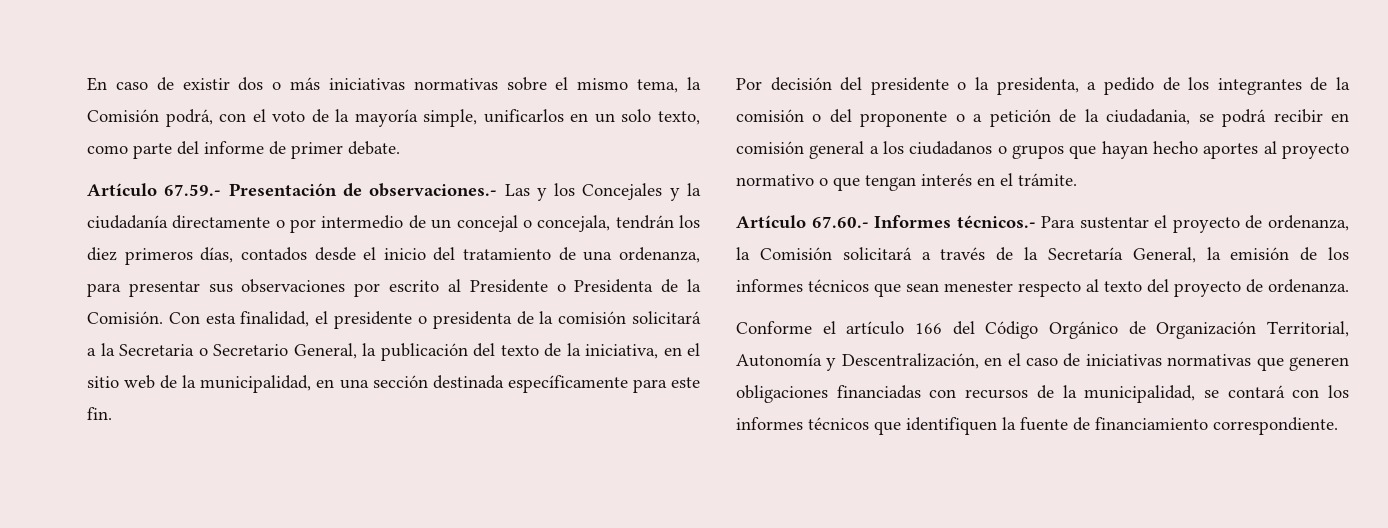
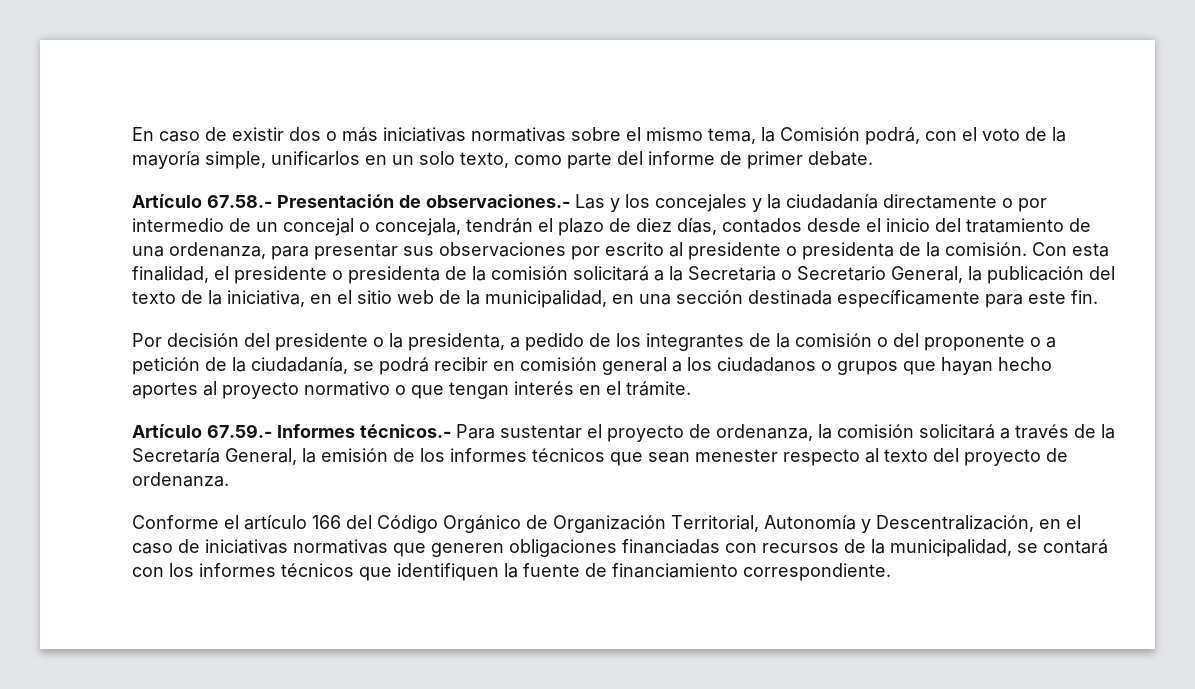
[164,184,222,196] 67.59.- -> [207,195,272,208] 67.58.-
[582,183,663,200] Concejales -> [655,194,747,212] concejales
[679,215,701,228] [87,247,193,265] los diez primeros -> [538,218,672,236] el plazo de diez
[469,279,701,293] [87,311,163,324] Presidente o Presidenta de la Comisión. -> [688,242,1027,260] presidente o presidenta de la comisión.
[1106,109,1191,125] ciudadania, -> [251,357,348,374] ciudadanía,
[811,216,869,228] 67.60.- -> [207,424,272,438] 67.59.-
[759,247,832,260] Comisión -> [837,424,914,438] comisión

